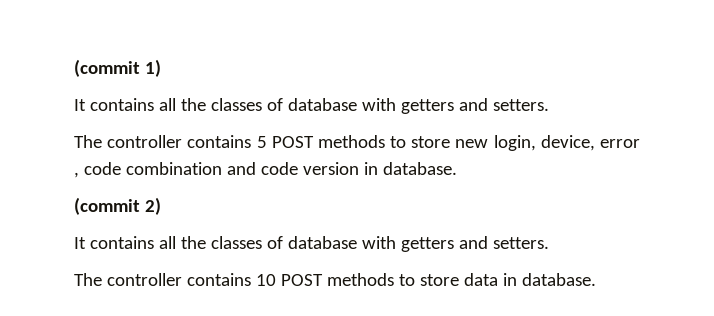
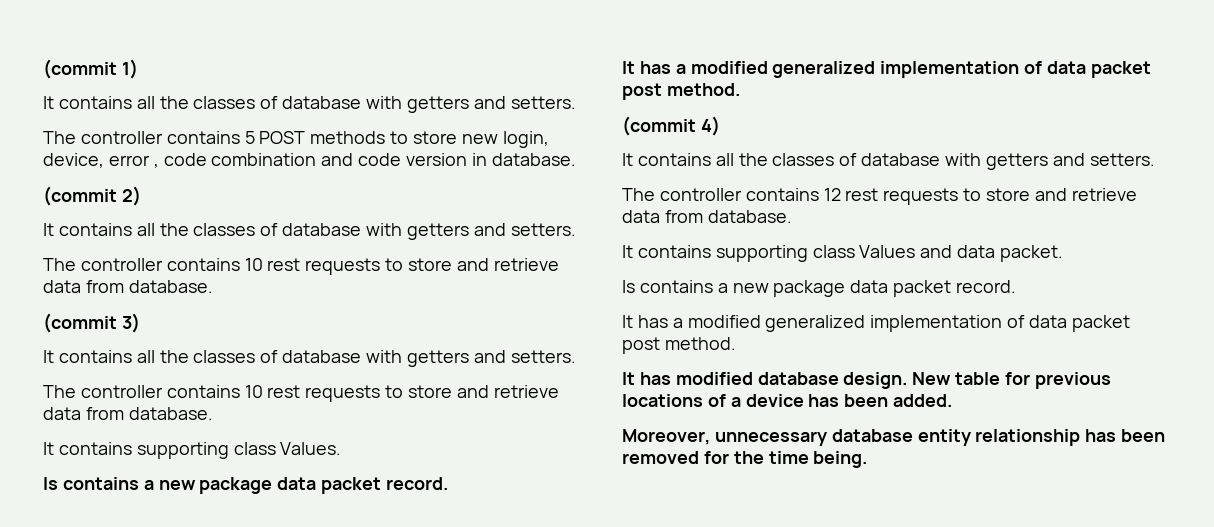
[280,273,596,286] POST methods to store data in database. -> [267,258,559,275] [43,280,213,293] [43,313,140,333] [43,350,576,367] [43,385,559,402] [43,407,213,420] [43,442,342,459] [43,477,449,494] [622,61,1151,78] [622,83,740,100] [622,116,720,136] [622,153,1155,170] [622,188,1137,205] [622,210,792,223] [622,245,1064,262] [622,280,1017,297] [622,315,1130,332] [622,337,736,354] [622,372,1111,389] [622,394,953,407] [622,429,1166,446] [622,451,868,468] rest requests to store and retrieve data from database. // (commit 3) // It contains all the classes of database with getters and setters. // The controller contains 10 rest requests to store and retrieve data from database. // It contains supporting class Values. // Is contains a new package data packet record. // It has a modified generalized implementation of data packet post method. // (commit 4) // It contains all the classes of database with getters and setters. // The controller contains 12 rest requests to store and retrieve data from database. // It contains supporting class Values and data packet. // Is contains a new package data packet record. // It has a modified generalized implementation of data packet post method. // It has modified database design. New table for previous locations of a device has been added. // Moreover, unnecessary database entity relationship has been removed for the time being.

